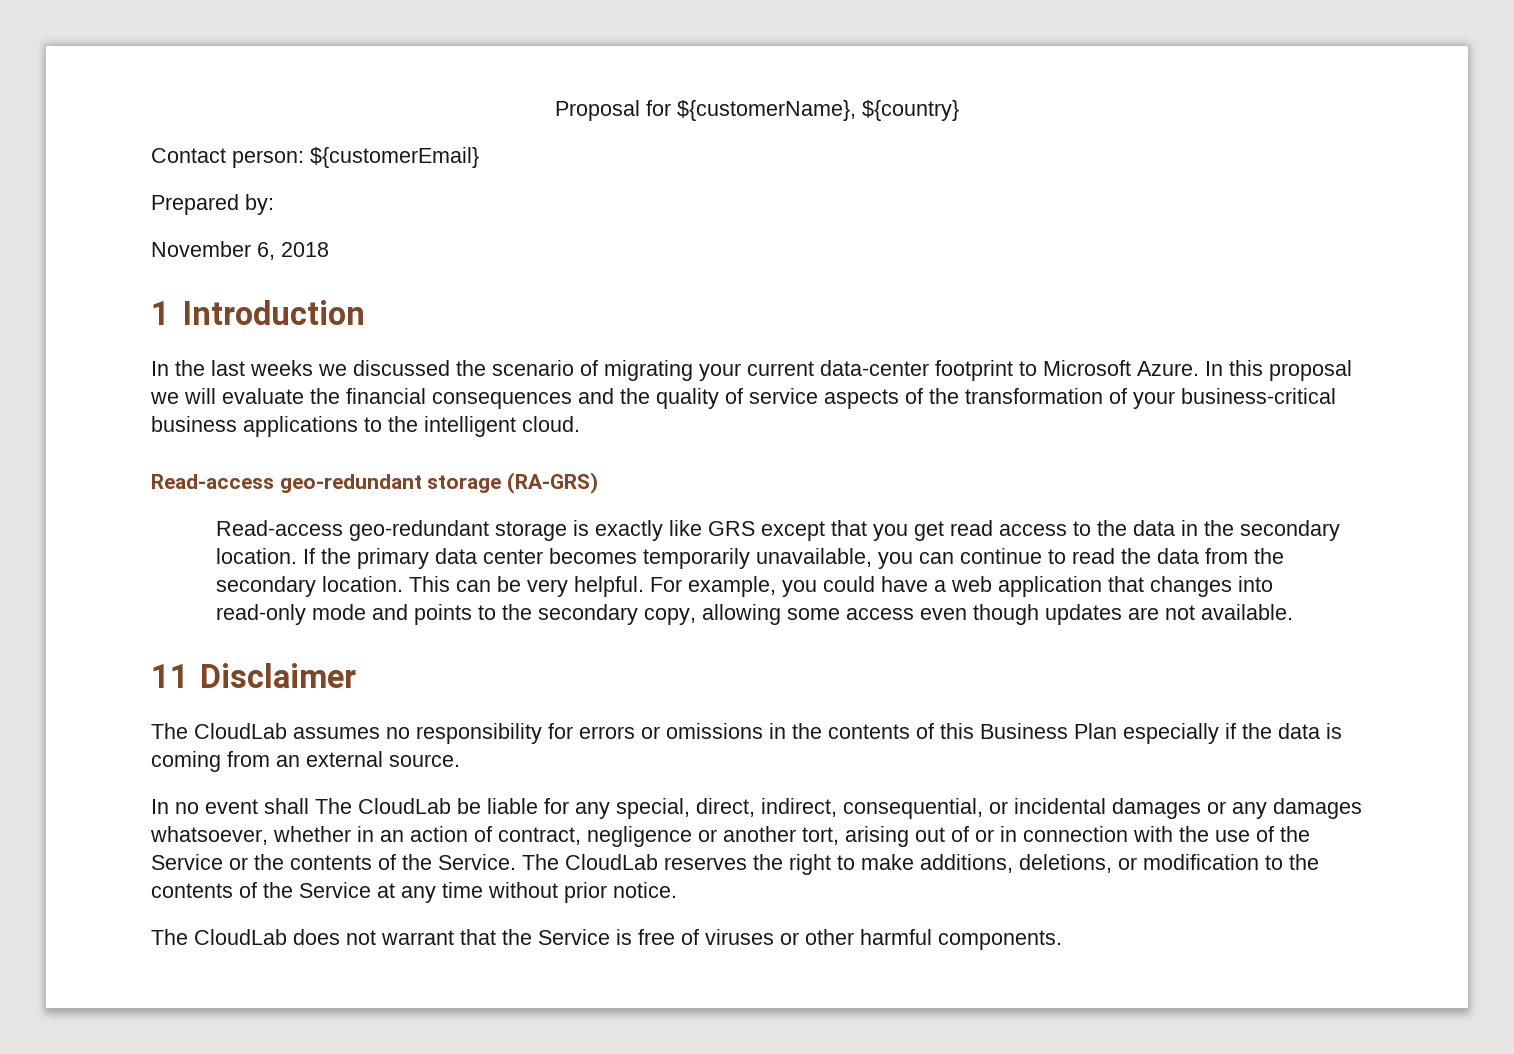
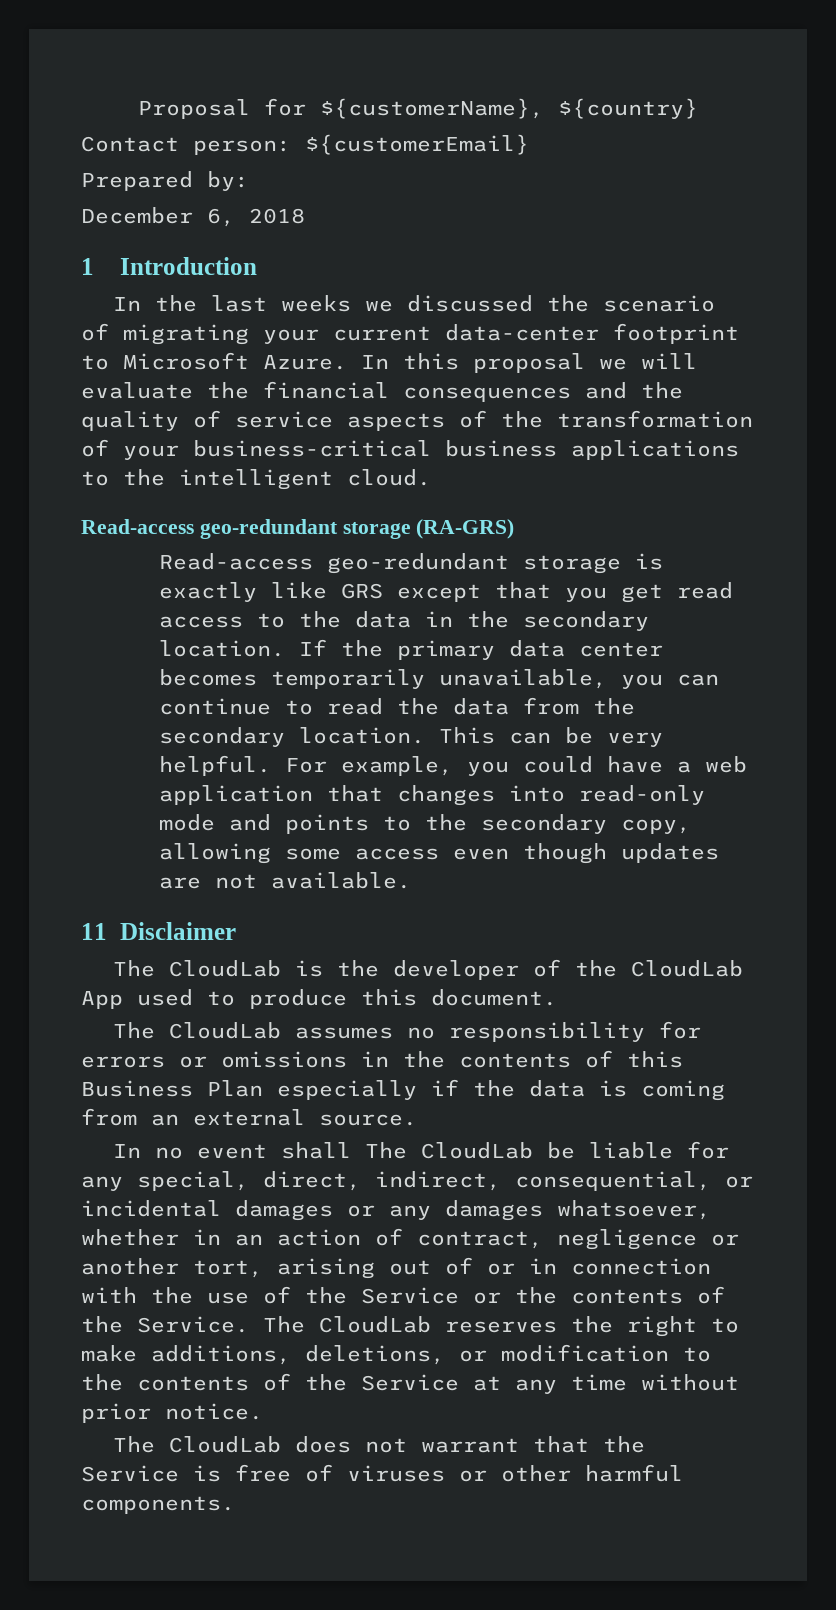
[151,241,251,257] November -> [81,207,193,224] December
(356, 675) none -> [112,959,743,980] [81,989,557,1009] // The CloudLab is the developer of the CloudLab App used to produce this document.

